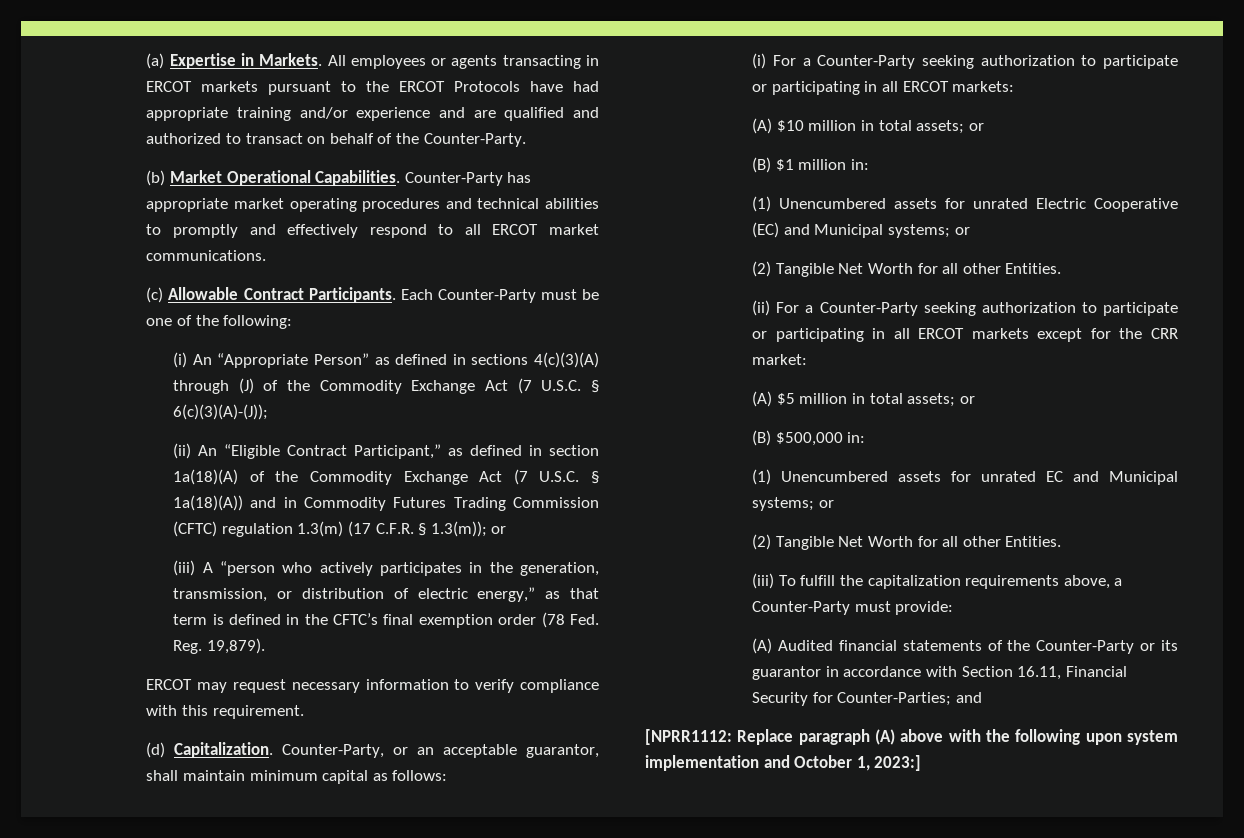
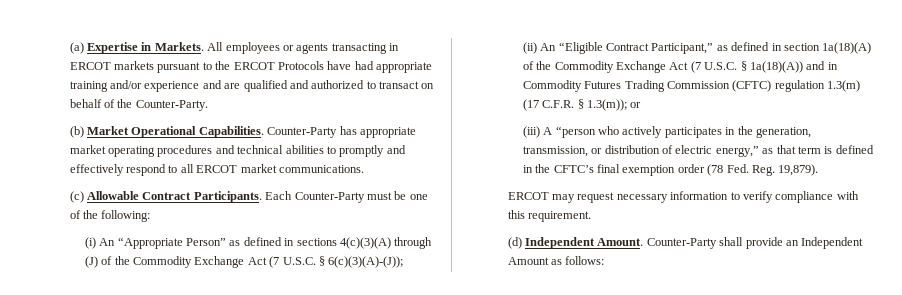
[174,742,599,758] [146,770,448,784] [752,53,1178,69] [752,81,1015,95] [752,118,984,134] [752,157,869,173] [752,196,1178,212] [752,222,970,238] [752,261,1062,277] [752,300,1178,316] [752,328,1178,342] [752,354,808,365] [752,391,975,407] [752,430,866,446] [752,469,1178,485] [752,497,834,511] [752,534,1062,550] [752,573,1123,589] [752,601,954,615] [752,638,1178,654] [752,666,1127,680] [752,692,982,706] [645,729,1178,745] [645,755,922,771] Capitalization. Counter-Party, or an acceptable guarantor, shall maintain minimum capital as follows: // (i) For a Counter-Party seeking authorization to participate or participating in all ERCOT markets: // (A) $10 million in total assets; or // (B) $1 million in: // (1) Unencumbered assets for unrated Electric Cooperative (EC) and Municipal systems; or // (2) Tangible Net Worth for all other Entities. // (ii) For a Counter-Party seeking authorization to participate or participating in all ERCOT markets except for the CRR market: // (A) $5 million in total assets; or // (B) $500,000 in: // (1) Unencumbered assets for unrated EC and Municipal systems; or // (2) Tangible Net Worth for all other Entities. // (iii) To fulfill the capitalization requirements above, a Counter-Party must provide: // (A) Audited financial statements of the Counter-Party or its guarantor in accordance with Section 16.11, Financial Security for Counter-Parties; and // [NPRR1112: Replace paragraph (A) above with the following upon system implementation and October 1, 2023:] -> [525,237,864,249] [507,256,605,265] Independent Amount. Counter-Party shall provide an Independent Amount as follows:

